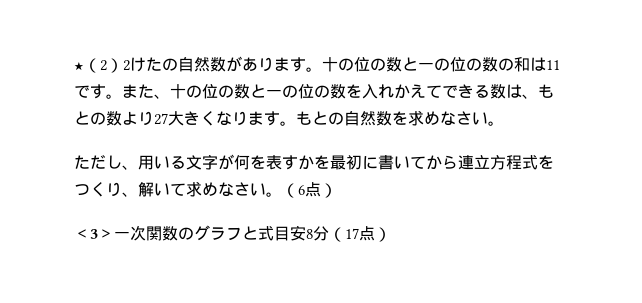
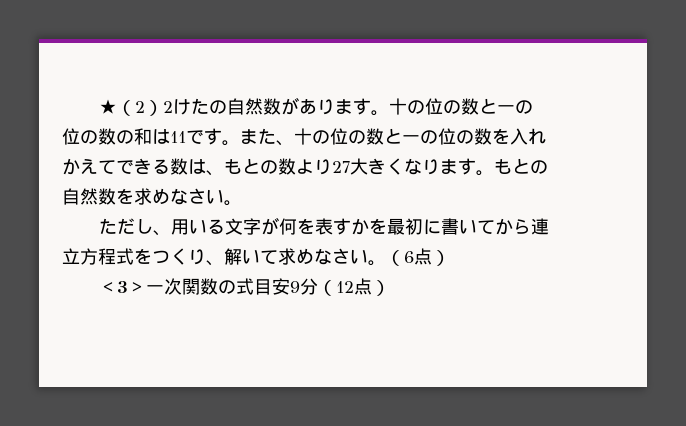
[194,225,359,242] グラフと式目安8分（17 -> [236,278,355,296] 式目安9分（12

